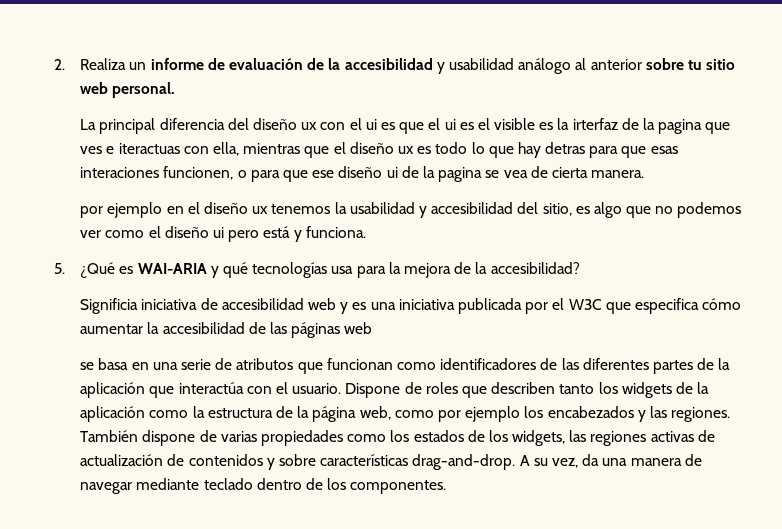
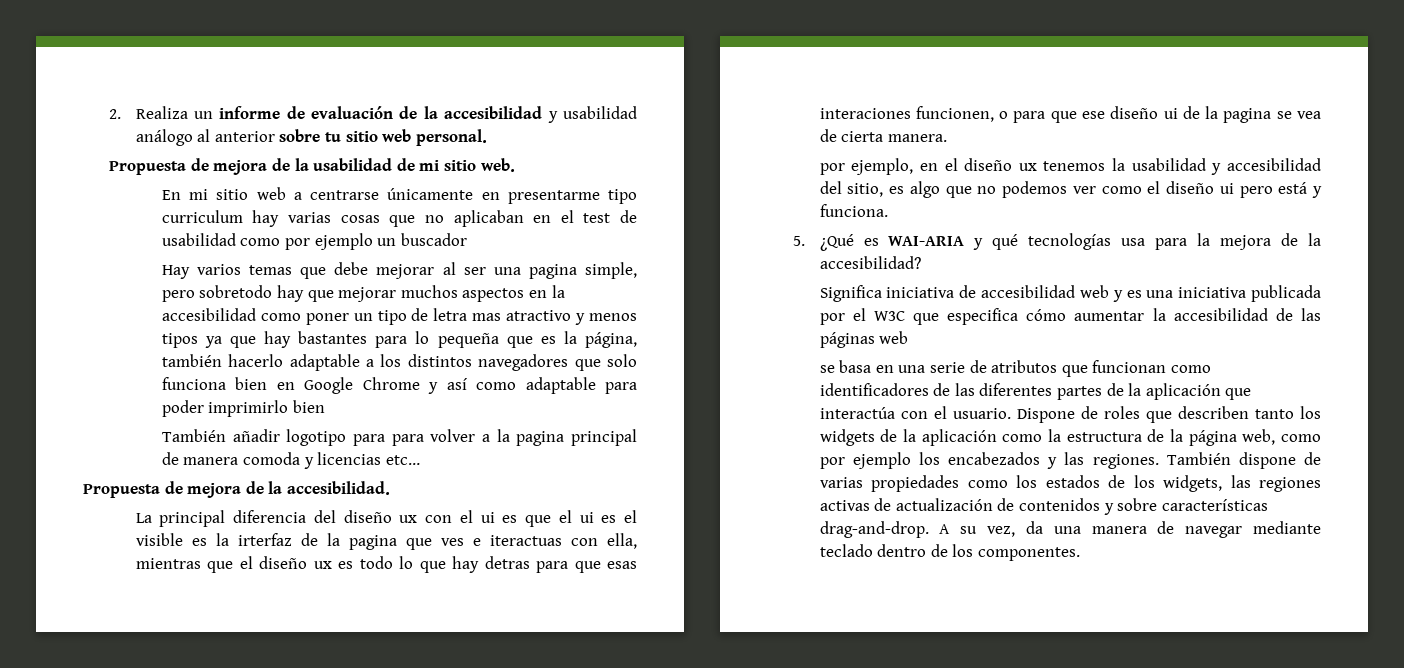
(176, 90) none -> [109,158,515,175] [161,187,638,204] [161,210,637,227] [161,233,467,250] [161,262,637,279] [161,285,565,302] [161,308,637,325] [161,331,637,348] [161,354,637,371] [161,377,638,394] [161,400,326,417] [161,429,638,446] [161,452,420,469] [83,481,390,498] // Propuesta de mejora de la usabilidad de mi sitio web. // En mi sitio web a centrarse únicamente en presentarme tipo curriculum hay varias cosas que no aplicaban en el test de usabilidad como por ejemplo un buscador // Hay varios temas que debe mejorar al ser una pagina simple, pero sobretodo hay que mejorar muchos aspectos en la accesibilidad como poner un tipo de letra mas atractivo y menos tipos ya que hay bastantes para lo pequeña que es la página, también hacerlo adaptable a los distintos navegadores que solo funciona bien en Google Chrome y así como adaptable para poder imprimirlo bien // También añadir logotipo para para volver a la pagina principal de manera comoda y licencias etc… // Propuesta de mejora de la accesibilidad.
[107,202,163,218] ejemplo -> [851,158,914,175] ejemplo,
[80,298,139,314] Significia -> [819,285,882,302] Significa

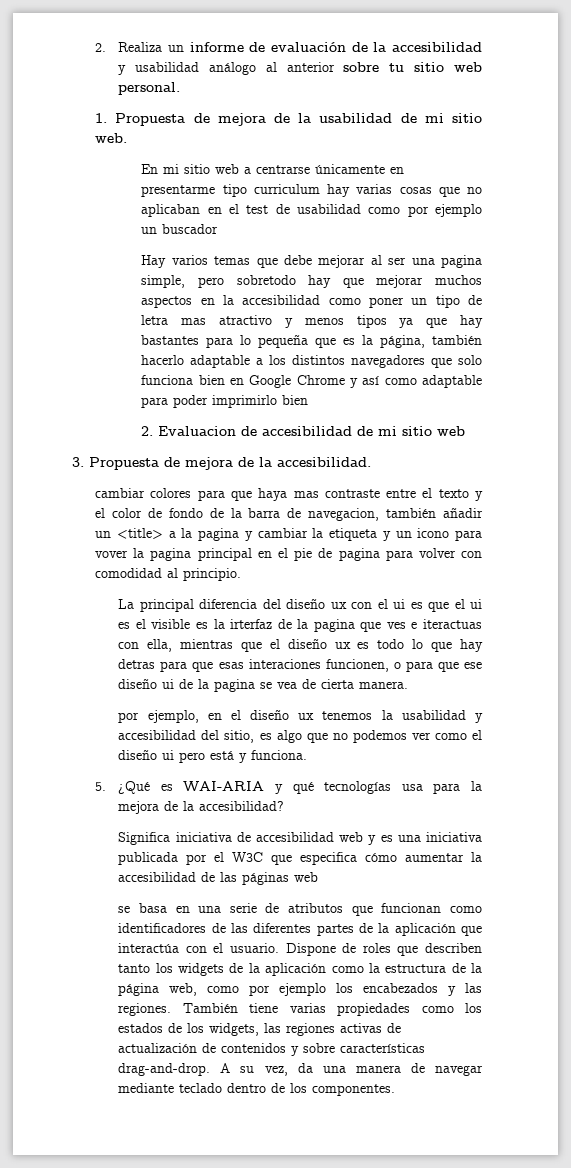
(487, 137) none -> [95,113,108,123] 1.
[161,429,638,446] [161,452,420,469] También añadir logotipo para para volver a la pagina principal de manera comoda y licencias etc… // -> [141,426,466,436] [72,457,84,467] 2. Evaluacion de accesibilidad de mi sitio web // 3.
(390, 488) none -> [95,488,484,501] [95,507,483,521] [95,528,483,541] [95,548,483,561] [95,568,242,581] // cambiar colores para que haya mas contraste entre el texto y el color de fondo de la barra de navegacion, también añadir un <title> a la pagina y cambiar la etiqueta y un icono para vover la pagina principal en el pie de pagina para volver con comodidad al principio.
[1238,452,1321,469] dispone de -> [249,1003,279,1013] tiene

